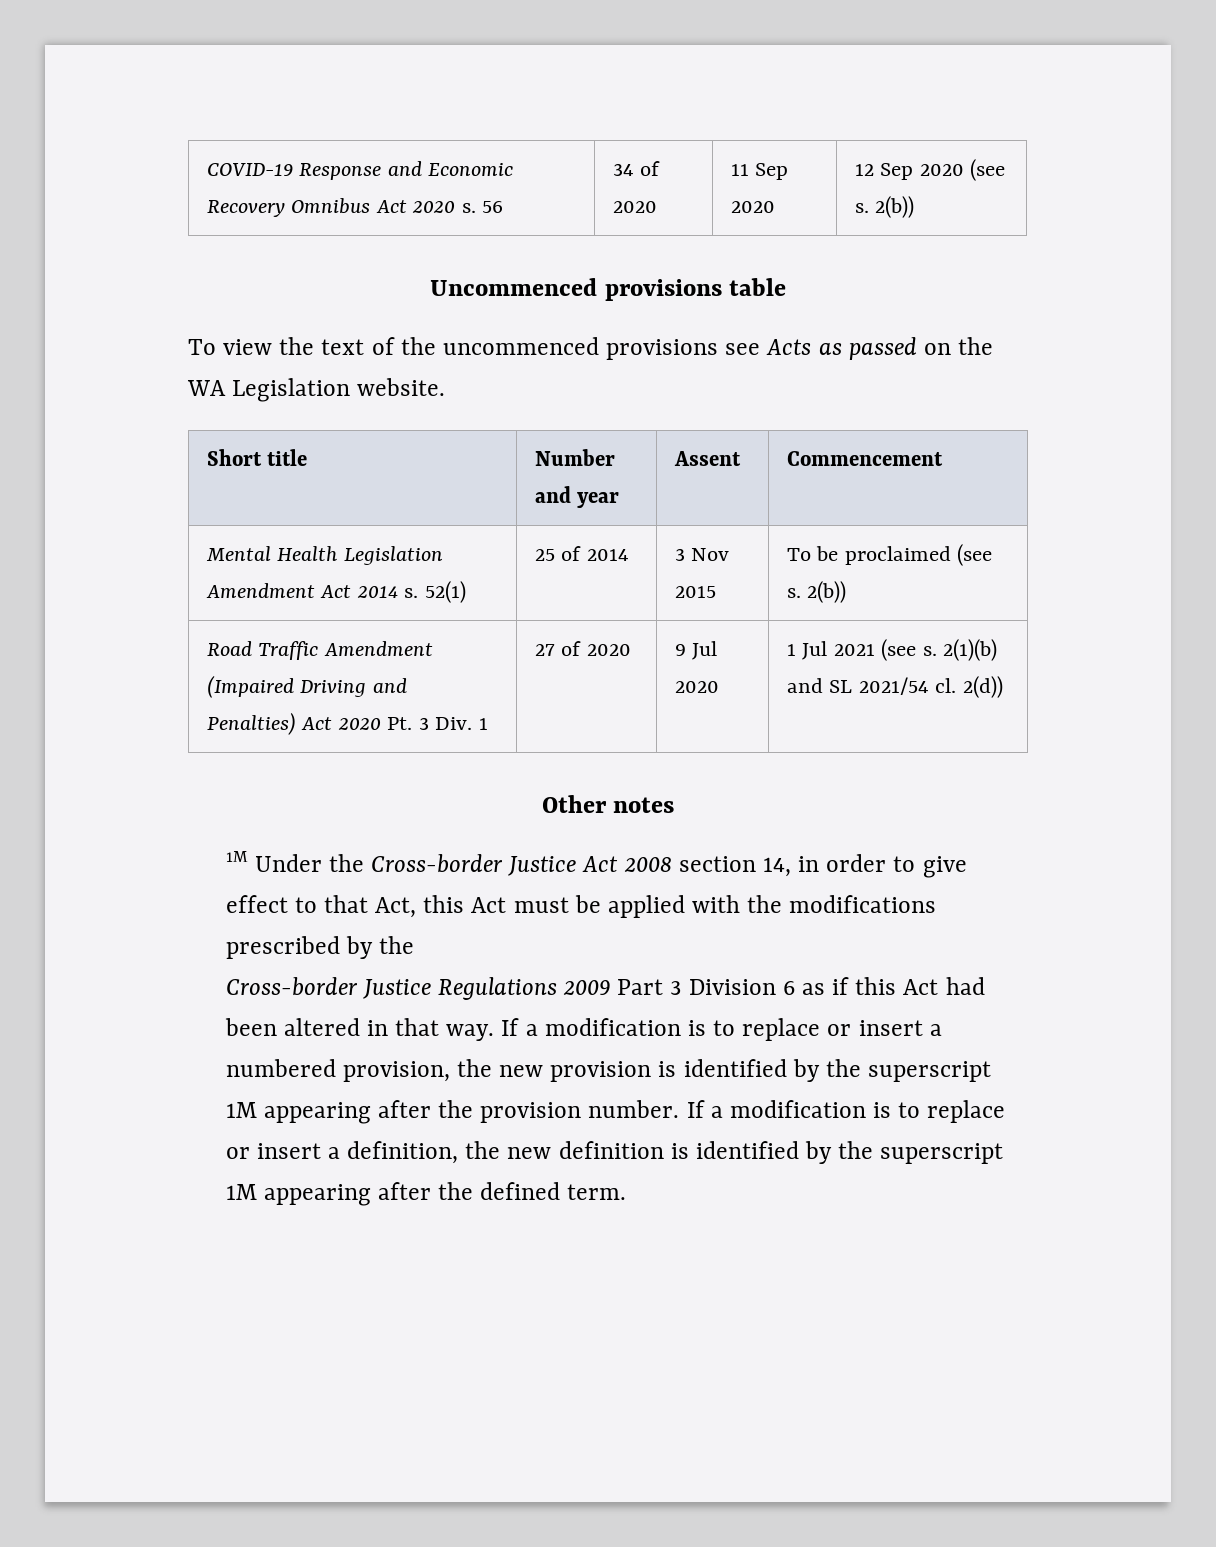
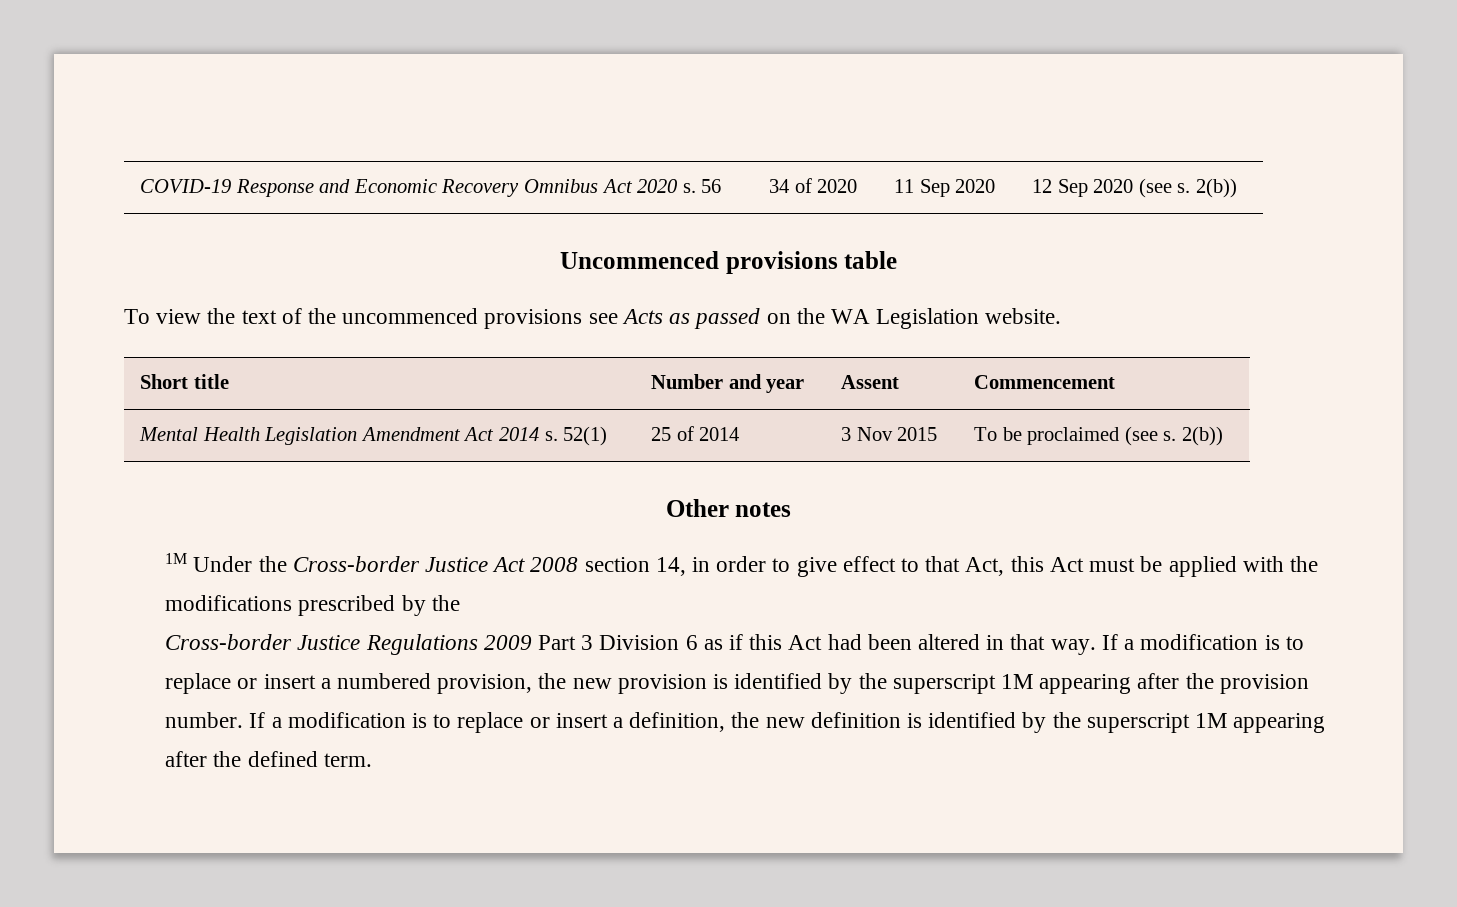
[206,641,433,660] [206,676,407,698] [206,713,488,735] [534,641,631,656] [674,641,718,660] [674,681,719,693] [786,639,998,661] [786,676,1003,698] // Road Traffic Amendment (Impaired Driving and Penalties) Act 2020 Pt. 3 Div. 1 | 27 of 2020 | 9 Jul 2020 | 1 Jul 2021 (see s. 2(1)(b) and SL 2021/54 cl. 2(d)) -> (1223, 436) none

